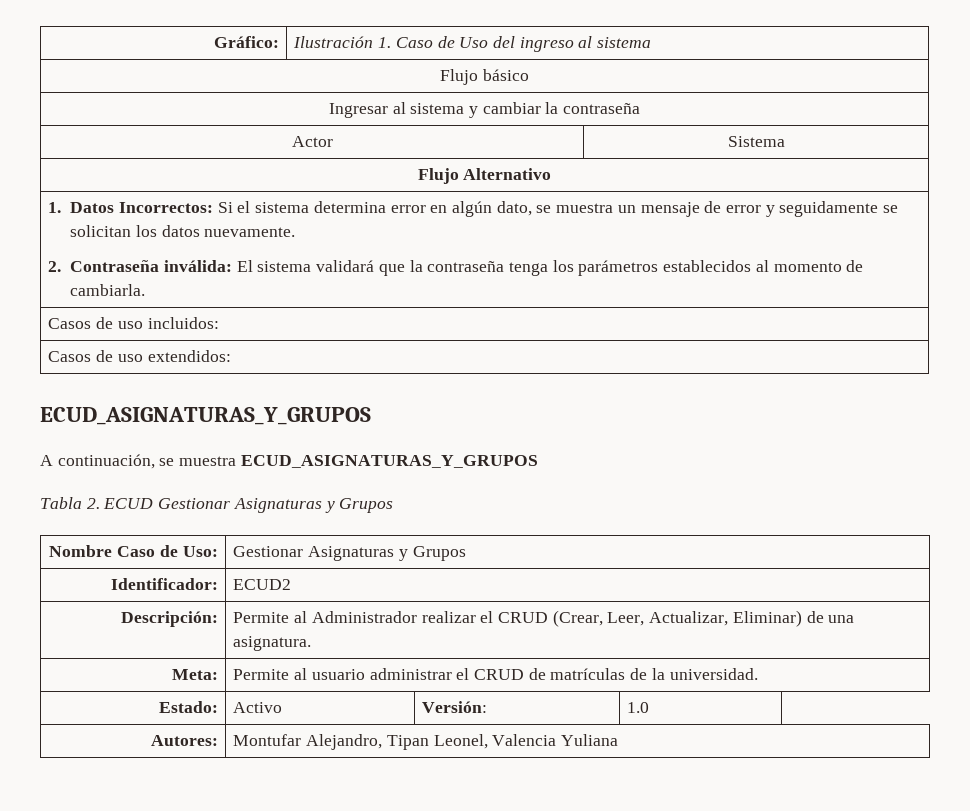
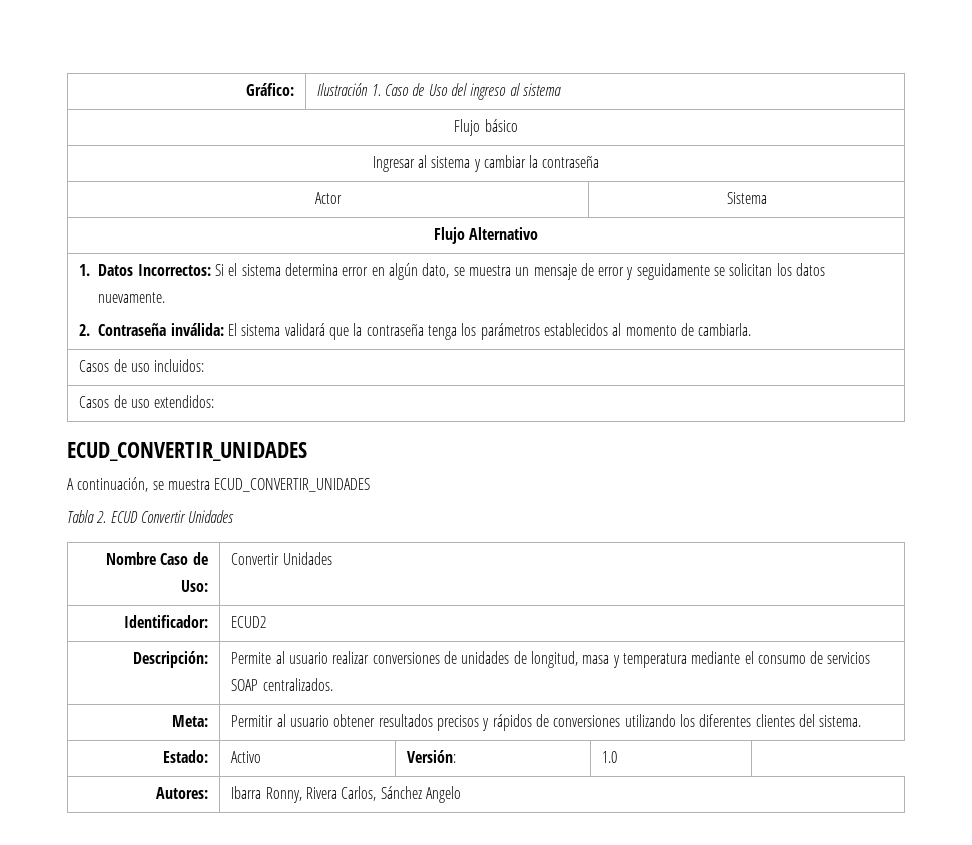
[40,407,371,425] ECUD_ASIGNATURAS_Y_GRUPOS -> [67,442,307,461] ECUD_CONVERTIR_UNIDADES
[240,455,538,468] ECUD_ASIGNATURAS_Y_GRUPOS -> [214,478,371,492] ECUD_CONVERTIR_UNIDADES
[158,498,394,513] Gestionar Asignaturas y Grupos -> [140,510,235,523] Convertir Unidades
[233,546,466,561] Gestionar Asignaturas y Grupos -> [231,552,332,565] Convertir Unidades
[311,610,855,627] [233,636,312,651] Administrador realizar el CRUD (Crear, Leer, Actualizar, Eliminar) de una asignatura. -> [288,651,871,668] [231,678,333,691] usuario realizar conversiones de unidades de longitud, masa y temperatura mediante el consumo de servicios SOAP centralizados.
[233,668,758,680] Permite al usuario administrar el CRUD de matrículas de la universidad. -> [231,714,862,731] Permitir al usuario obtener resultados precisos y rápidos de conversiones utilizando los diferentes clientes del sistema.
[233,734,619,750] Montufar Alejandro, Tipan Leonel, Valencia Yuliana -> [231,786,461,803] Ibarra Ronny, Rivera Carlos, Sánchez Angelo

